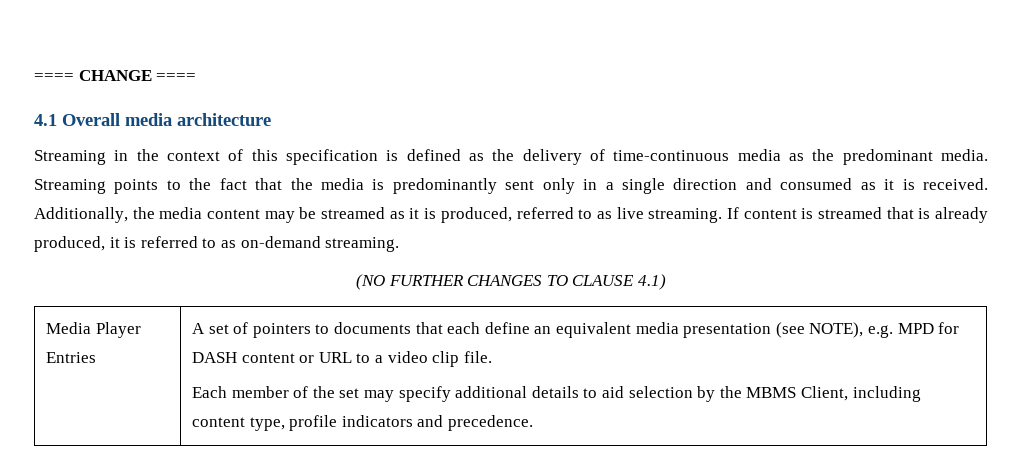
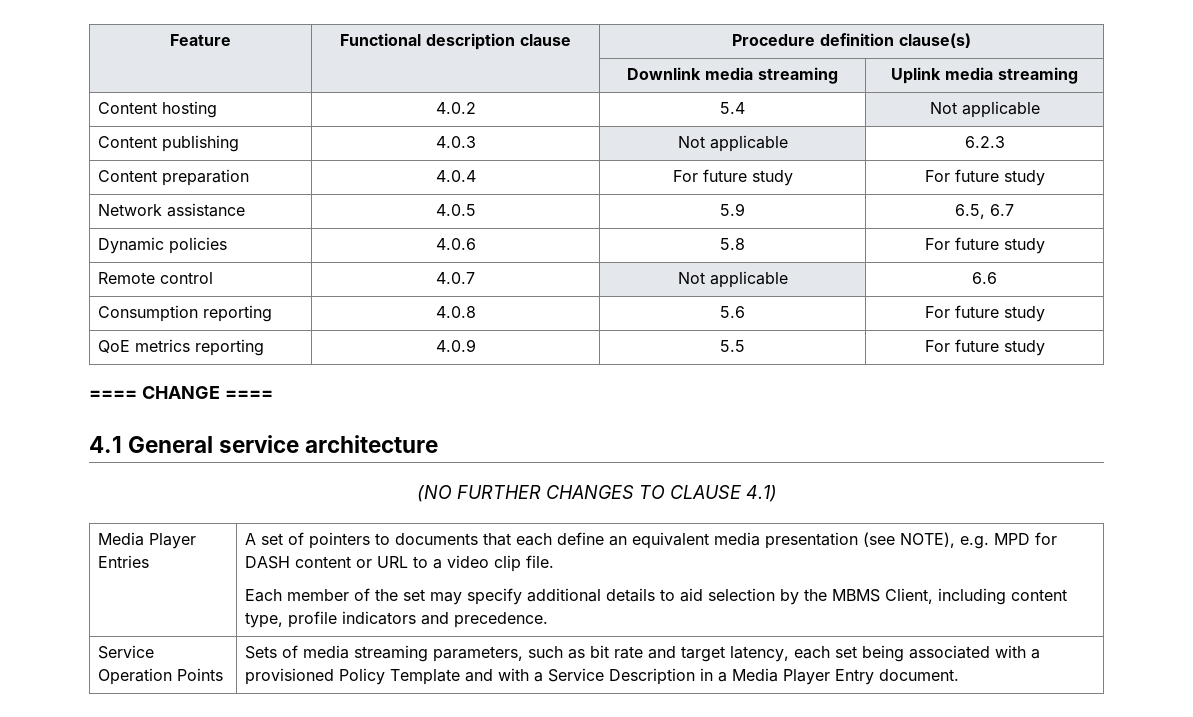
(34, 77) none -> [170,34,231,46] [340,33,571,50] [732,33,971,48] [627,67,838,84] [891,67,1078,84] [97,101,217,118] [435,102,476,114] [720,102,745,114] [929,101,1040,118] [97,135,239,152] [435,136,476,148] [677,135,788,152] [964,136,1005,148] [97,169,249,186] [435,170,476,182] [672,169,793,186] [924,169,1045,186] [97,203,245,217] [435,204,476,216] [720,203,745,216] [955,204,1014,219] [97,237,227,254] [435,238,476,250] [720,238,745,250] [924,237,1045,254] [97,272,213,284] [436,272,475,284] [677,271,788,288] [972,272,997,284] [97,305,272,322] [435,306,476,318] [720,306,745,318] [924,305,1045,322] [97,339,264,356] [435,339,476,352] [720,340,745,352] [924,339,1045,356] Feature | Functional description clause | Procedure definition clause(s) // | | Downlink media streaming | Uplink media streaming // Content hosting | 4.0.2 | 5.4 | Not applicable // Content publishing | 4.0.3 | Not applicable | 6.2.3 // Content preparation | 4.0.4 | For future study | For future study // Network assistance | 4.0.5 | 5.9 | 6.5, 6.7 // Dynamic policies | 4.0.6 | 5.8 | For future study // Remote control | 4.0.7 | Not applicable | 6.6 // Consumption reporting | 4.0.8 | 5.6 | For future study // QoE metrics reporting | 4.0.9 | 5.5 | For future study //
[62,113,172,126] Overall media -> [128,435,300,453] General service
[34,149,989,165] [34,178,989,194] [34,207,988,223] [34,236,400,252] // Streaming in the context of this specification is defined as the delivery of time-continuous media as the predominant media. Streaming points to the fact that the media is predominantly sent only in a single direction and consumed as it is received. Additionally, the media content may be streamed as it is produced, referred to as live streaming. If content is streamed that is already produced, it is referred to as on-demand streaming. -> (439, 444) none
(534, 423) none -> [97,645,154,659] [97,668,223,685] [244,645,1040,662] [244,668,959,685] // Service Operation Points | Sets of media streaming parameters, such as bit rate and target latency, each set being associated with a provisioned Policy Template and with a Service Description in a Media Player Entry document.

